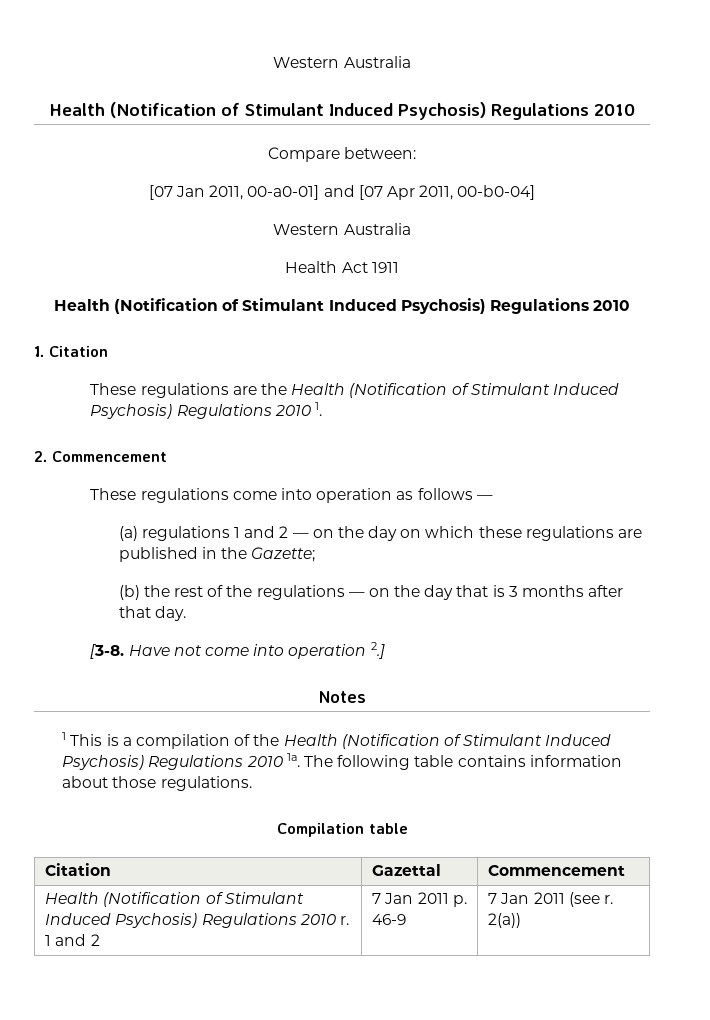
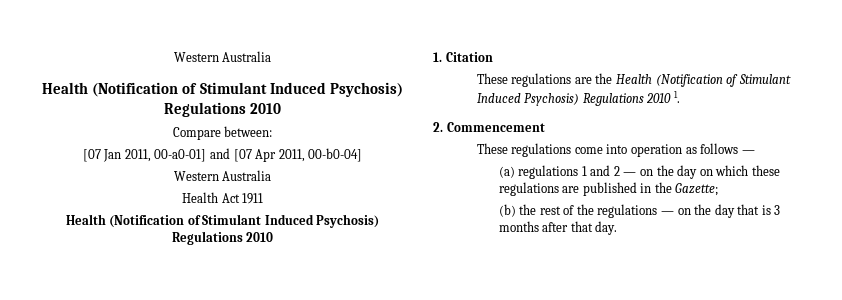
[90,642,385,659] [318,691,366,703] [62,732,612,749] [62,753,622,770] [62,776,252,791] [276,823,408,837] [45,863,112,876] [372,864,442,876] [488,865,626,876] [45,892,304,907] [45,913,349,928] [45,934,100,946] [372,892,467,907] [372,914,407,925] [488,892,613,907] [488,913,522,928] // [3-8. Have not come into operation 2.] // Notes // 1 This is a compilation of the Health (Notification of Stimulant Induced Psychosis) Regulations 2010 1a. The following table contains information about those regulations. // Compilation table // Citation | Gazettal | Commencement // Health (Notification of Stimulant Induced Psychosis) Regulations 2010 r. 1 and 2 | 7 Jan 2011 p. 46-9 | 7 Jan 2011 (see r. 2(a)) -> (618, 228) none

